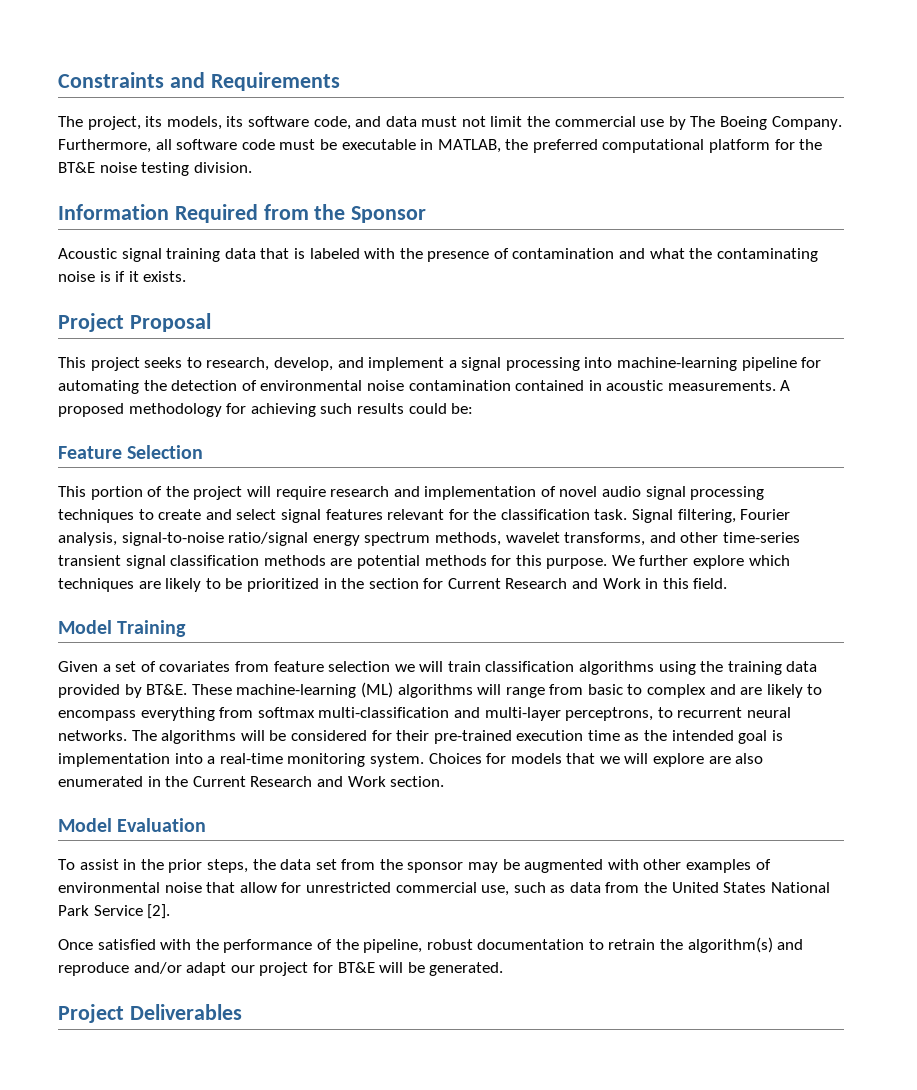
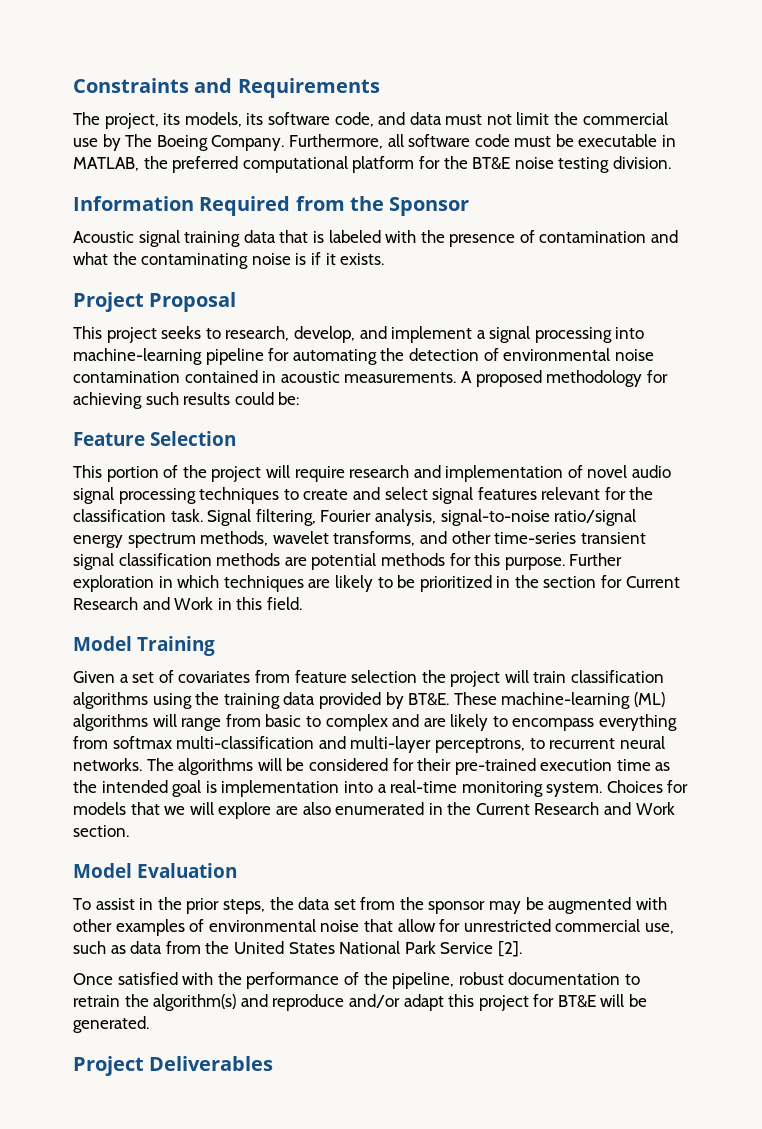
[611,555,745,569] We further explore -> [569,553,623,566] [73,575,173,592] Further exploration in
[394,664,415,672] we -> [421,670,501,687] the project
[230,965,255,973] our -> [448,994,475,1007] this

